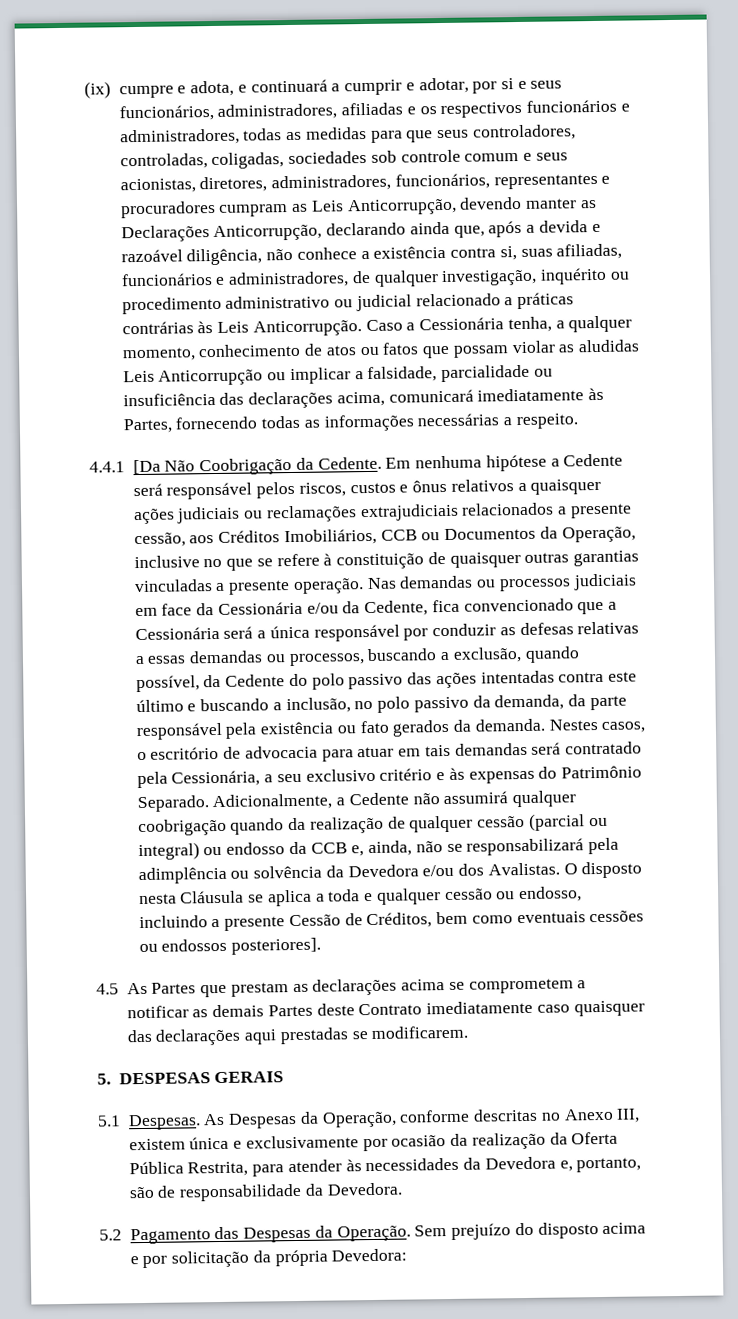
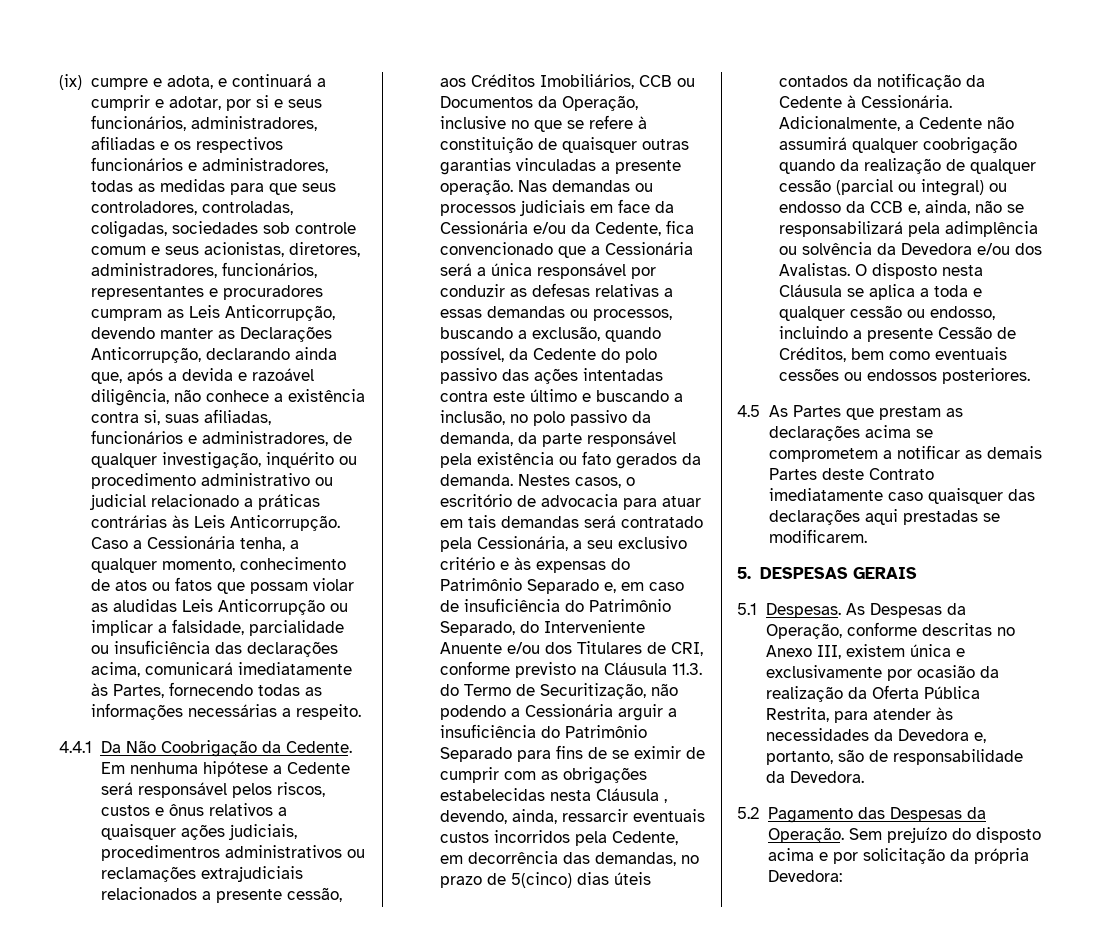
[132,459,161,475] [Da -> [100,741,121,753] Da
[176,506,241,524] judiciais -> [228,824,297,840] [100,845,342,861] judiciais, procedimentros administrativos
[136,795,209,813] Separado. -> [526,579,684,594] [439,598,671,612] [439,620,645,636] [439,641,703,656] [439,661,702,678] [439,683,678,699] [439,704,677,721] [439,724,647,738] [439,745,705,762] [439,767,647,784] [439,788,667,803] [439,809,705,824] [439,830,678,846] [439,851,699,866] [439,872,651,888] [778,73,985,90] [778,95,952,108] Separado e, em caso de insuficiência do Patrimônio Separado, do Interveniente Anuente e/ou dos Titulares de CRI, conforme previsto na Cláusula 11.3. do Termo de Securitização, não podendo a Cessionária arguir a insuficiência do Patrimônio Separado para fins de se eximir de cumprir com as obrigações estabelecidas nesta Cláusula , devendo, ainda, ressarcir eventuais custos incorridos pela Cedente, em decorrência das demandas, no prazo de 5(cinco) dias úteis contados da notificação da Cedente à Cessionária.
[231,937,322,955] posteriores]. -> [941,368,1030,384] posteriores.

